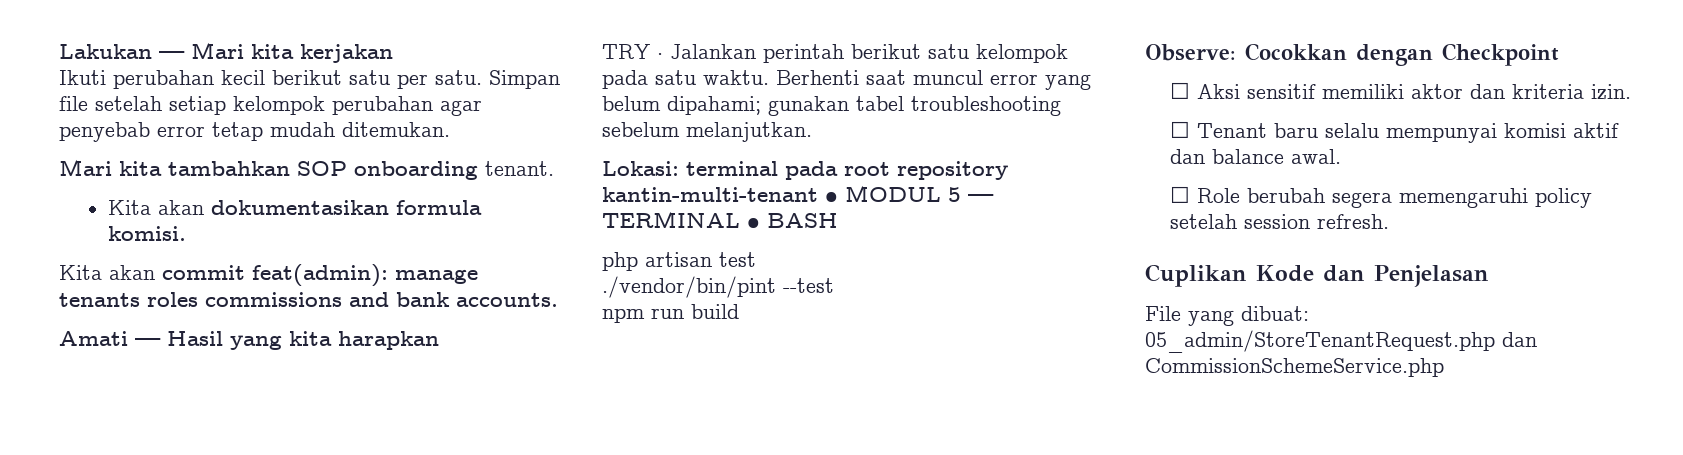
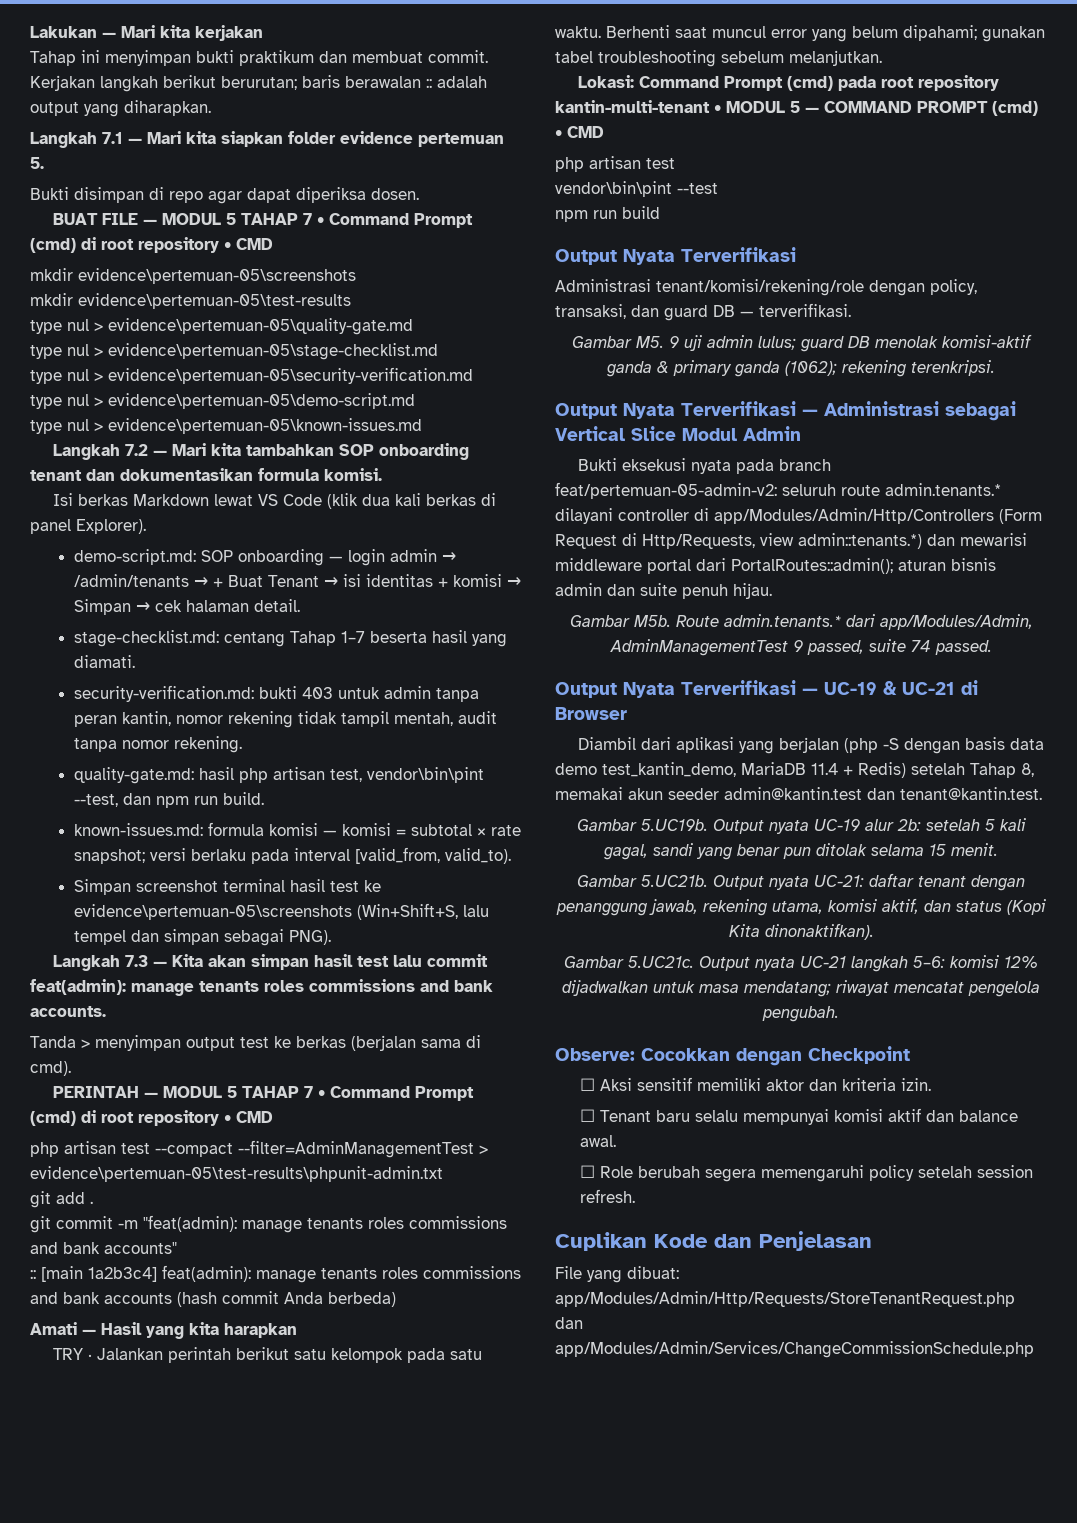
[59,70,560,89] [59,96,482,116] [59,122,450,142] Ikuti perubahan kecil berikut satu per satu. Simpan file setelah setiap kelompok perubahan agar penyebab error tetap mudah ditemukan. // -> [30,50,488,66] [30,75,487,92] [30,100,211,117] [30,131,504,148] [30,157,44,169] [30,187,419,204] [52,213,473,228] [30,237,273,253] [30,268,356,284] [30,293,351,309] [30,318,413,335] [30,343,438,360] [30,367,473,384] [30,393,415,409] [30,418,422,434] [52,444,167,460] Tahap ini menyimpan bukti praktikum dan membuat commit. Kerjakan langkah berikut berurutan; baris berawalan :: adalah output yang diharapkan. // Langkah 7.1 — Mari kita siapkan folder evidence pertemuan 5. // Bukti disimpan di repo agar dapat diperiksa dosen. // BUAT FILE — MODUL 5 TAHAP 7 • Command Prompt (cmd) di root repository • CMD // mkdir evidence\pertemuan-05\screenshots // mkdir evidence\pertemuan-05\test-results // type nul > evidence\pertemuan-05\quality-gate.md // type nul > evidence\pertemuan-05\stage-checklist.md // type nul > evidence\pertemuan-05\security-verification.md // type nul > evidence\pertemuan-05\demo-script.md // type nul > evidence\pertemuan-05\known-issues.md // Langkah 7.2 —
[485,161,554,176] [108,200,205,215] tenant. // Kita akan -> [30,469,115,481] tenant dan
[59,265,155,280] Kita akan -> [52,493,496,509] [30,519,146,534] [73,549,456,566] [73,574,521,587] [73,599,300,615] [73,630,507,647] [73,655,135,668] [73,685,479,702] [73,711,497,728] [73,736,242,753] [73,767,484,784] [73,792,264,808] [73,822,521,836] [73,847,511,864] [73,879,381,895] [73,903,489,920] [73,929,331,946] [52,954,422,971] Isi berkas Markdown lewat VS Code (klik dua kali berkas di panel Explorer). // demo-script.md: SOP onboarding — login admin → /admin/tenants → + Buat Tenant → isi identitas + komisi → Simpan → cek halaman detail. // stage-checklist.md: centang Tahap 1–7 beserta hasil yang diamati. // security-verification.md: bukti 403 untuk admin tanpa peran kantin, nomor rekening tidak tampil mentah, audit tanpa nomor rekening. // quality-gate.md: hasil php artisan test, vendor\bin\pint --test, dan npm run build. // known-issues.md: formula komisi — komisi = subtotal × rate snapshot; versi berlaku pada interval [valid_from, valid_to). // Simpan screenshot terminal hasil test ke evidence\pertemuan-05\screenshots (Win+Shift+S, lalu tempel dan simpan sebagai PNG). // Langkah 7.3 — Kita akan simpan hasil test lalu
(558, 300) none -> [30,1035,481,1051] [30,1061,71,1076] [52,1086,474,1101] [30,1110,273,1126] [30,1140,488,1158] [30,1166,443,1182] [30,1191,93,1208] [30,1215,507,1233] [30,1242,177,1254] [30,1265,521,1283] [30,1291,396,1307] // Tanda > menyimpan output test ke berkas (berjalan sama di cmd). // PERINTAH — MODUL 5 TAHAP 7 • Command Prompt (cmd) di root repository • CMD // php artisan test --compact --filter=AdminManagementTest > evidence\pertemuan-05\test-results\phpunit-admin.txt // git add . // git commit -m "feat(admin): manage tenants roles commissions and bank accounts" // :: [main 1a2b3c4] feat(admin): manage tenants roles commissions and bank accounts (hash commit Anda berbeda)
[686,161,778,176] terminal -> [638,76,833,91] Command Prompt (cmd)
[602,211,838,228] TERMINAL • BASH -> [824,101,1038,116] [555,126,604,138] COMMAND PROMPT (cmd) • CMD
[602,276,776,298] ./vendor/bin/pint -> [555,181,672,197] vendor\bin\pint
(739, 311) none -> [555,247,796,265] [555,279,977,296] [555,303,851,321] [572,334,1032,352] [606,360,995,377] [555,401,1016,421] [555,426,801,441] [577,458,831,474] [555,482,1001,499] [555,508,1042,524] [555,533,1027,549] [555,558,996,574] [555,583,772,599] [569,614,1033,630] [609,639,992,656] [555,680,978,698] [555,707,627,720] [577,737,1044,754] [555,762,1034,778] [555,787,1042,800] [576,818,1026,834] [603,843,998,860] [577,873,1025,891] [555,898,1046,916] [728,923,874,940] [564,955,1038,972] [562,980,1040,997] [762,1006,839,1022] // Output Nyata Terverifikasi // Administrasi tenant/komisi/rekening/role dengan policy, transaksi, dan guard DB — terverifikasi. // Gambar M5. 9 uji admin lulus; guard DB menolak komisi-aktif ganda & primary ganda (1062); rekening terenkripsi. // Output Nyata Terverifikasi — Administrasi sebagai Vertical Slice Modul Admin // Bukti eksekusi nyata pada branch feat/pertemuan-05-admin-v2: seluruh route admin.tenants.* dilayani controller di app/Modules/Admin/Http/Controllers (Form Request di Http/Requests, view admin::tenants.*) dan mewarisi middleware portal dari PortalRoutes::admin(); aturan bisnis admin dan suite penuh hijau. // Gambar M5b. Route admin.tenants.* dari app/Modules/Admin, AdminManagementTest 9 passed, suite 74 passed. // Output Nyata Terverifikasi — UC-19 & UC-21 di Browser // Diambil dari aplikasi yang berjalan (php -S dengan basis data demo test_kantin_demo, MariaDB 11.4 + Redis) setelah Tahap 8, memakai akun seeder admin@kantin.test dan tenant@kantin.test. // Gambar 5.UC19b. Output nyata UC-19 alur 2b: setelah 5 kali gagal, sandi yang benar pun ditolak selama 15 menit. // Gambar 5.UC21b. Output nyata UC-21: daftar tenant dengan penanggung jawab, rekening utama, komisi aktif, dan status (Kopi Kita dinonaktifkan). // Gambar 5.UC21c. Output nyata UC-21 langkah 5–6: komisi 12% dijadwalkan untuk masa mendatang; riwayat mencatat pengelola pengubah.
[1145,330,1537,353] [1145,358,1444,377] 05_admin/StoreTenantRequest.php dan CommissionSchemeService.php -> [555,1291,1015,1307] [555,1317,583,1329] [555,1341,1034,1358] app/Modules/Admin/Http/Requests/StoreTenantRequest.php dan app/Modules/Admin/Services/ChangeCommissionSchedule.php

